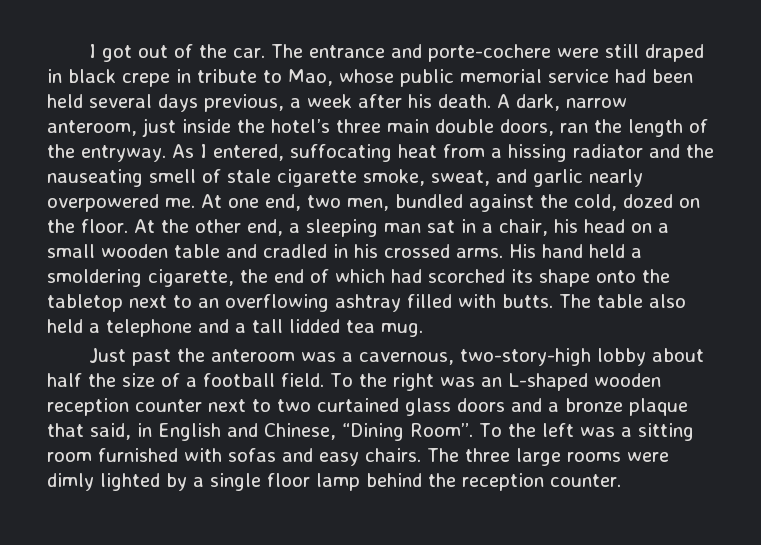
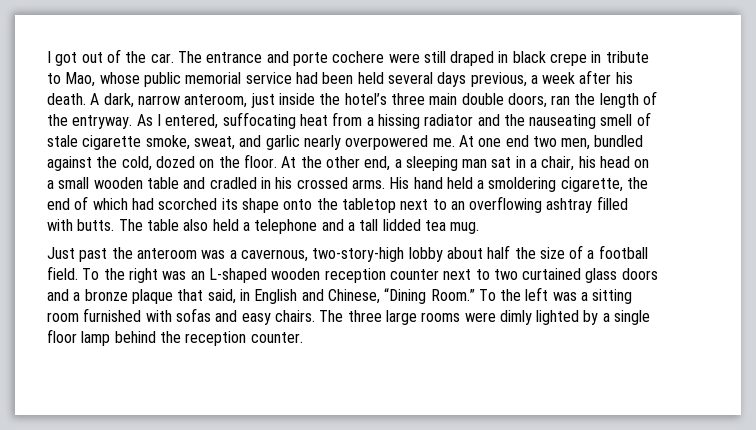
[428,44,552,62] porte-cochere -> [292,51,385,66] porte cochere
[265,194,301,211] end, -> [505,135,529,147] end
[410,423,473,437] Room”. -> [430,289,475,301] Room.”

